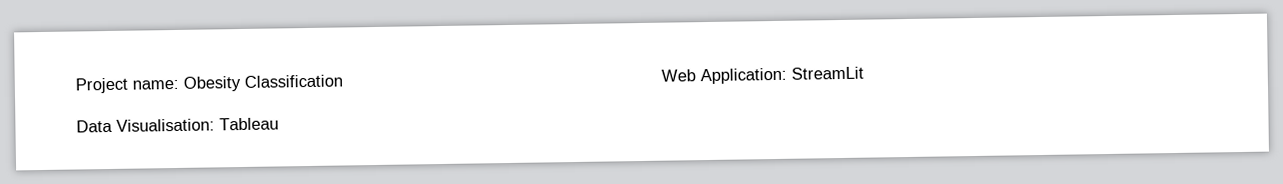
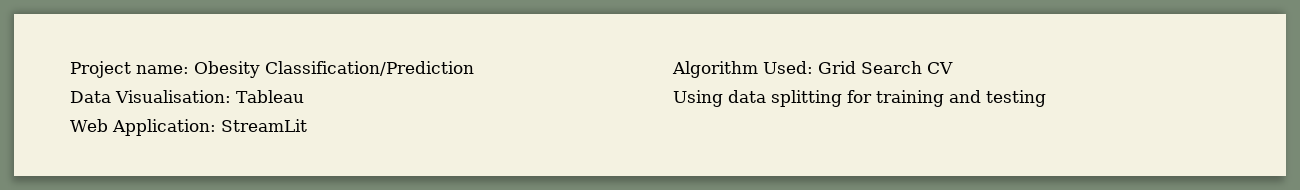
[244,74,343,88] Classification -> [265,61,474,76] Classification/Prediction
(864, 73) none -> [672,61,953,78] [673,90,1046,107] // Algorithm Used: Grid Search CV // Using data splitting for training and testing

